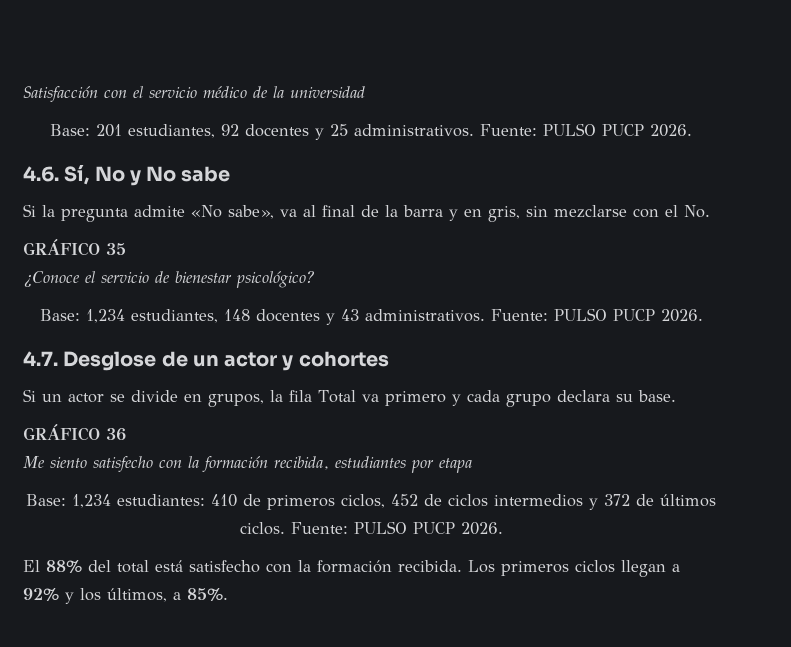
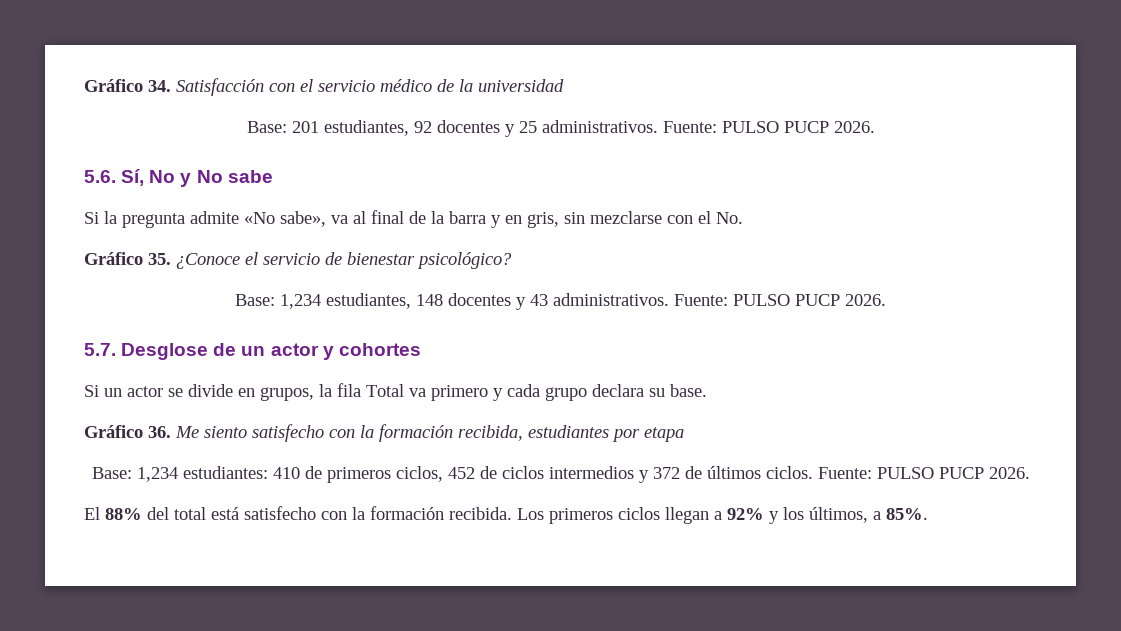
(23, 94) none -> [84,79,171,92] Gráfico 34.
[23,166,59,182] 4.6. -> [84,170,116,183] 5.6.
[23,239,126,256] GRÁFICO 35 // -> [84,252,171,265] Gráfico 35.
[23,351,58,366] 4.7. -> [84,343,116,356] 5.7.
[23,424,126,441] GRÁFICO 36 // -> [84,425,171,438] Gráfico 36.

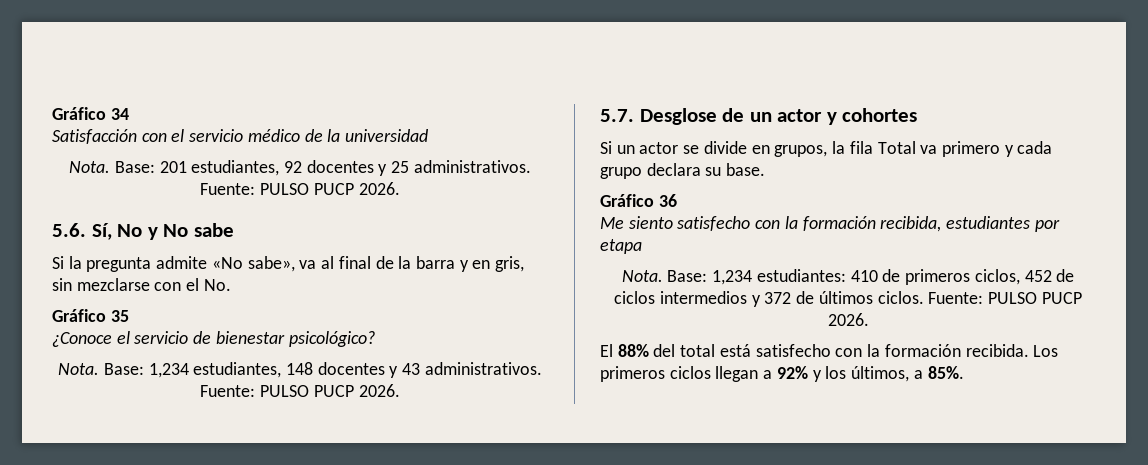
[84,79,171,92] Gráfico 34. -> [52,107,129,120] Gráfico 34 //
(564, 85) none -> [69,161,111,173] Nota.
[148,253,171,265] 35. -> [110,310,129,322] 35 //
(512, 260) none -> [58,363,100,375] Nota.
[148,426,171,438] 36. -> [658,194,677,207] 36 //
(684, 434) none -> [621,270,663,282] Nota.

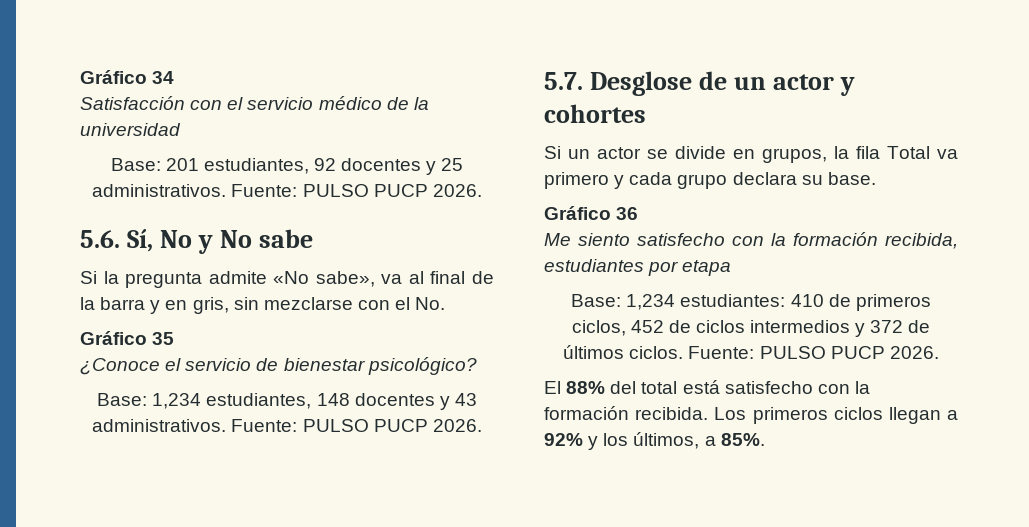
[69,161,111,173] Nota. -> (181, 129) none
[58,363,100,375] Nota. -> (477, 366) none
[621,270,663,282] Nota. -> (732, 268) none

